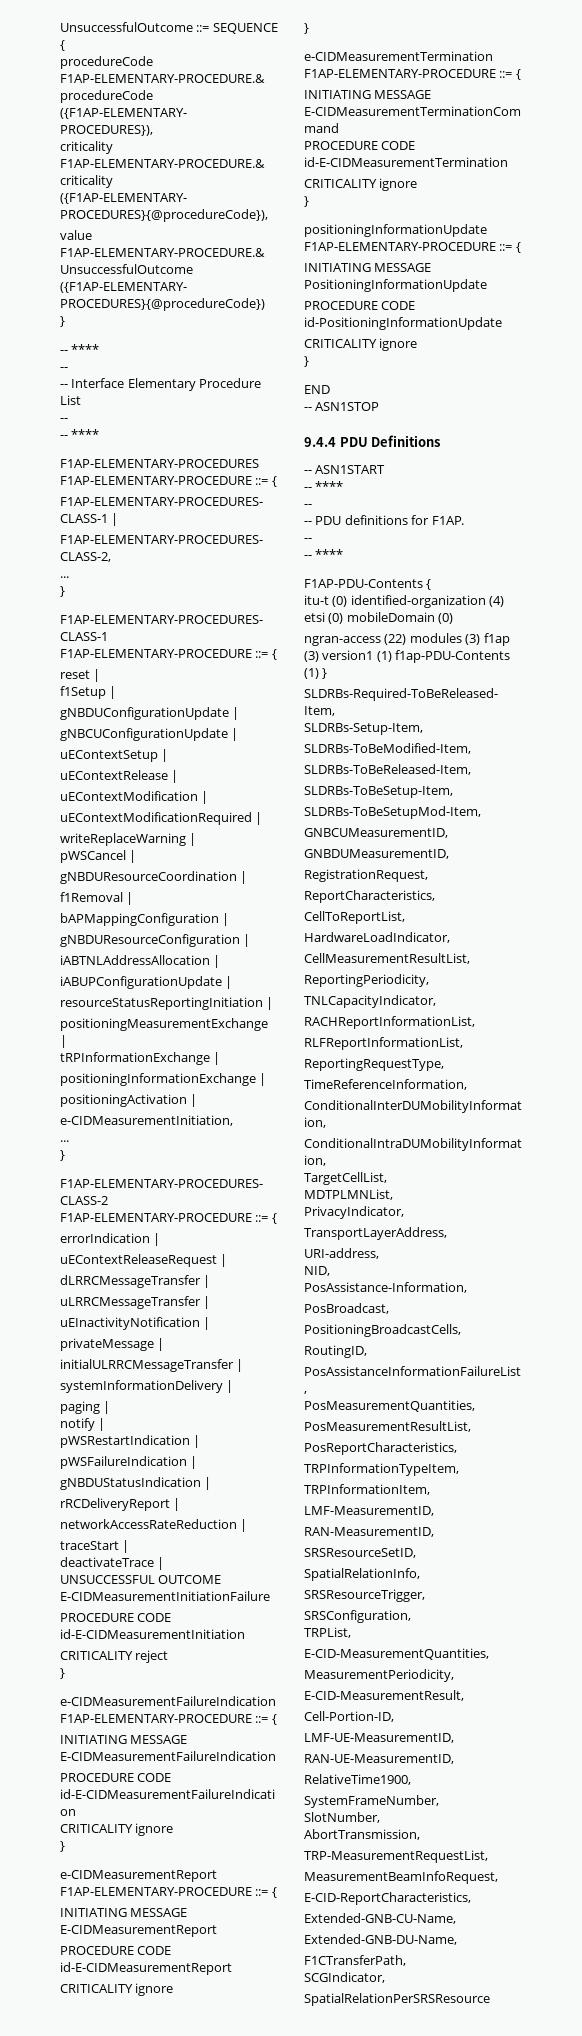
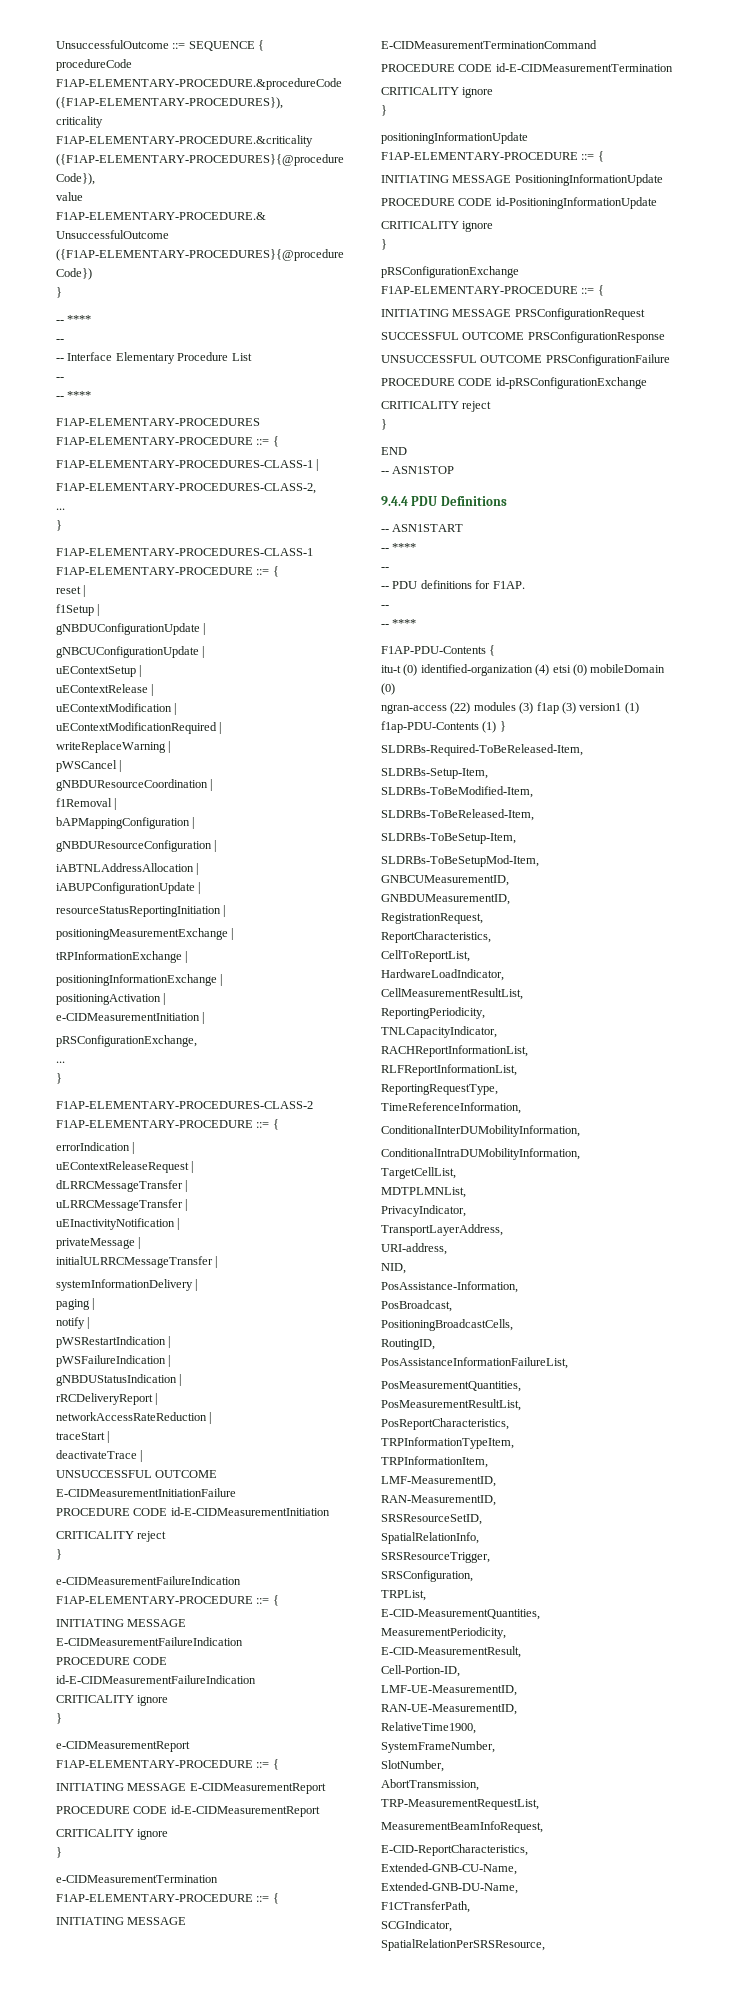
[60,1115,233,1126] e-CIDMeasurementInitiation, -> [56,1012,206,1024] [56,1035,197,1047] e-CIDMeasurementInitiation | // pRSConfigurationExchange,
(309, 361) none -> [381,266,519,278] [381,285,604,296] [381,308,645,320] [381,331,665,343] [381,354,670,366] [381,377,647,389] [381,401,492,412] [381,419,387,430] // pRSConfigurationExchange F1AP-ELEMENTARY-PROCEDURE ::= { // INITIATING MESSAGE PRSConfigurationRequest // SUCCESSFUL OUTCOME PRSConfigurationResponse // UNSUCCESSFUL OUTCOME PRSConfigurationFailure // PROCEDURE CODE id-pRSConfigurationExchange // CRITICALITY reject // }
[304,1993,490,2006] SpatialRelationPerSRSResource -> [381,1939,545,1951] SpatialRelationPerSRSResource,

